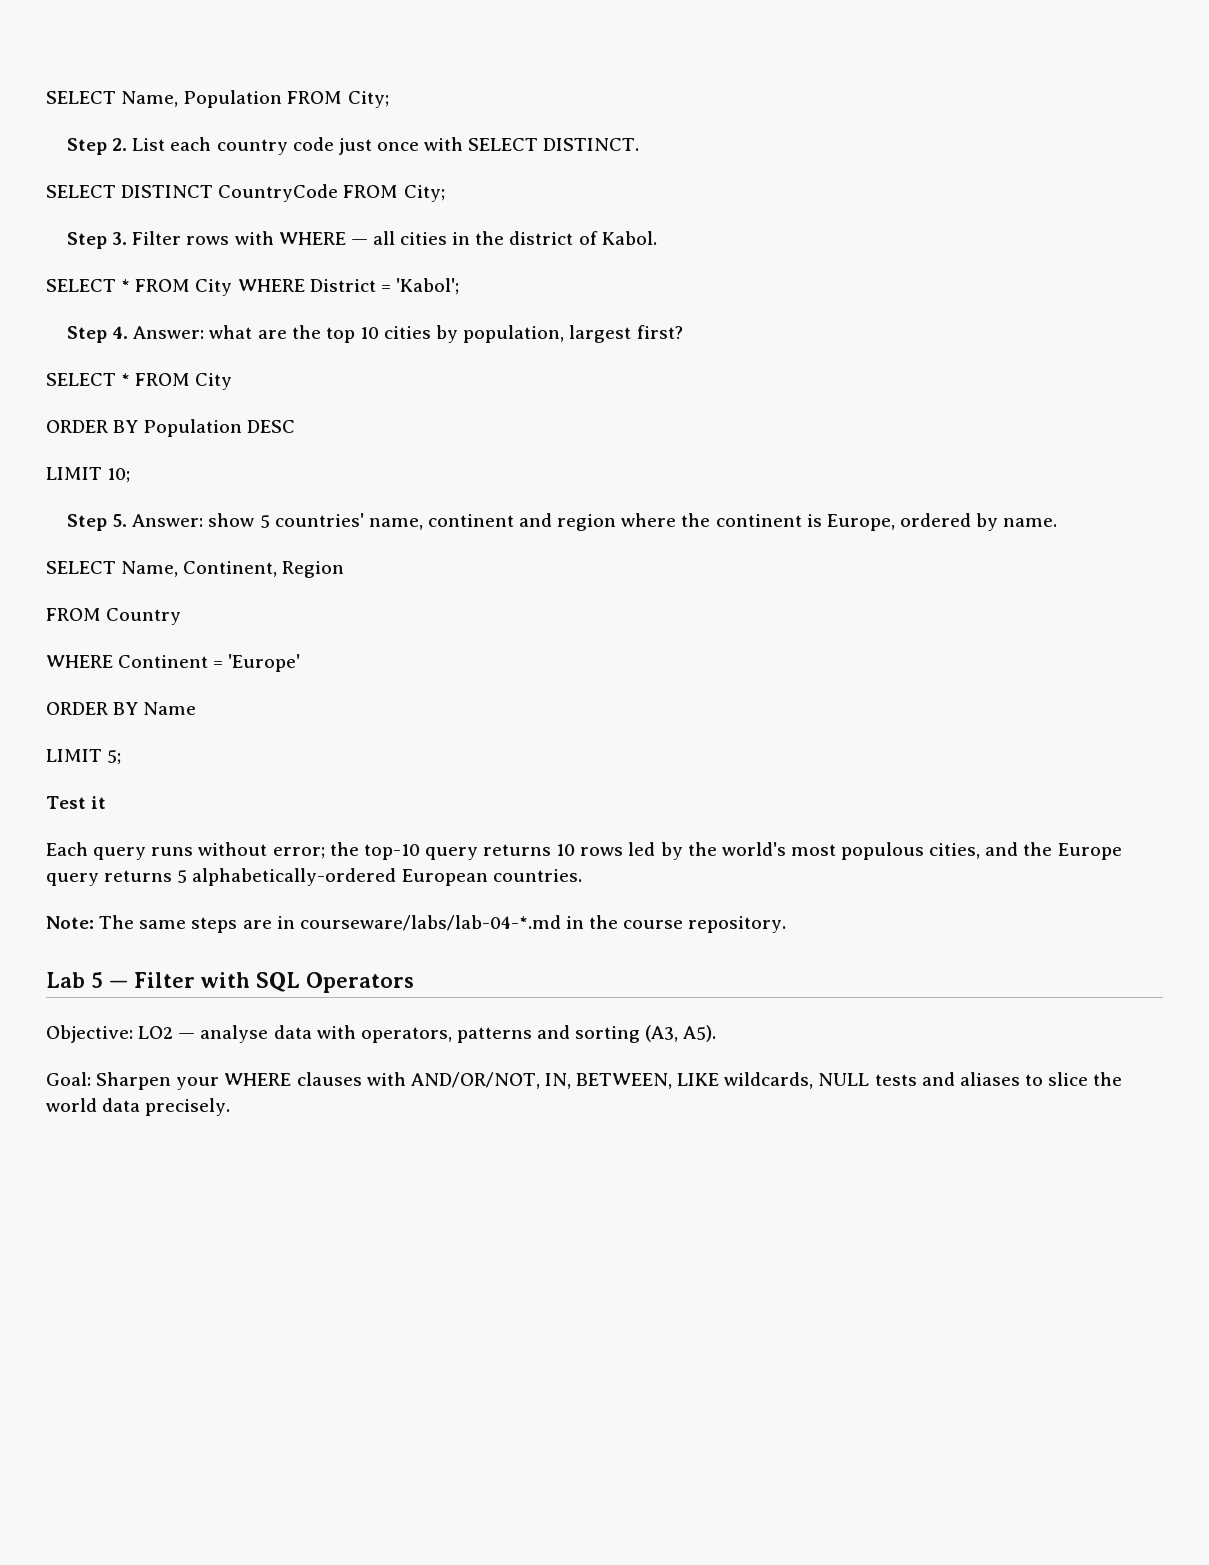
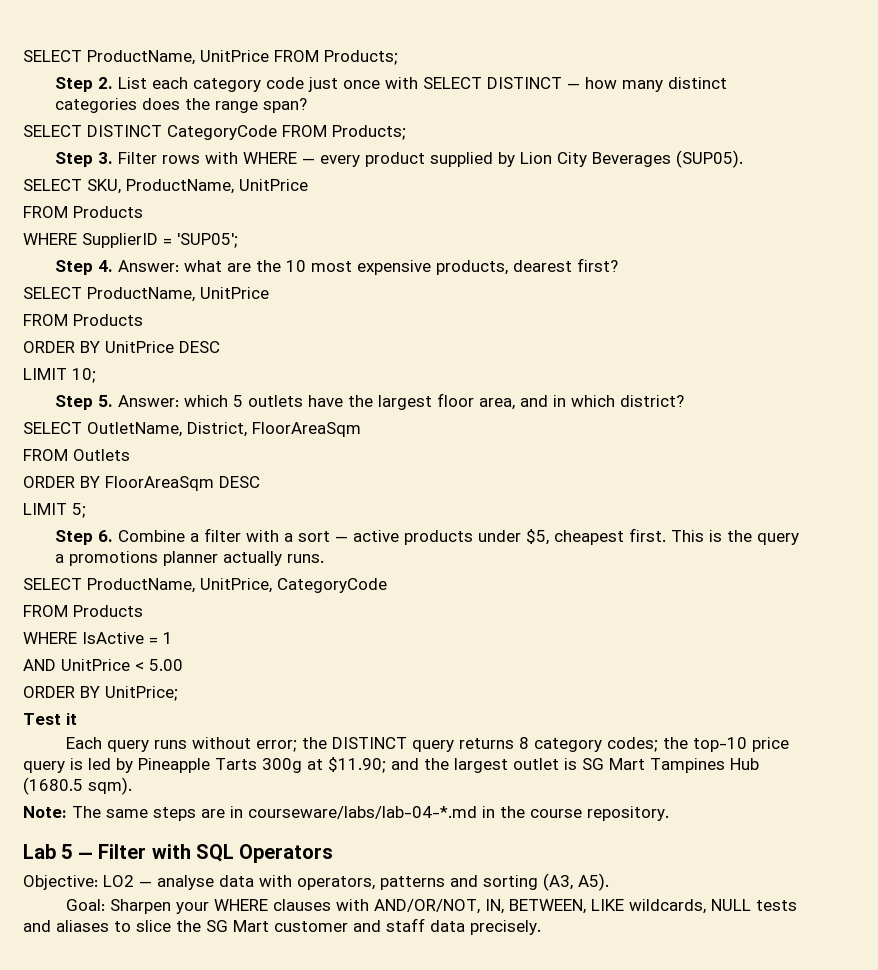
[46,90,389,108] SELECT Name, Population FROM City; -> [23,50,398,65] SELECT ProductName, UnitPrice FROM Products;
[216,139,288,155] country -> [192,78,261,92] category
[543,138,640,151] [46,184,445,202] DISTINCT. // SELECT DISTINCT CountryCode FROM City; -> [486,77,727,92] [54,98,307,113] [23,125,406,140] DISTINCT — how many distinct categories does the range span? // SELECT DISTINCT CategoryCode FROM Products;
[372,231,657,245] [46,278,459,296] all cities in the district of Kabol. // SELECT * FROM City WHERE District = 'Kabol'; -> [319,150,743,168] [23,179,308,194] [23,206,143,218] [23,233,238,248] every product supplied by Lion City Beverages (SUP05). // SELECT SKU, ProductName, UnitPrice // FROM Products // WHERE SupplierID = 'SUP05';
[325,325,683,343] [46,373,233,390] [46,419,243,437] top 10 cities by population, largest first? // SELECT * FROM City // ORDER BY Population -> [285,258,618,275] [23,287,269,302] [23,314,143,326] [23,341,174,353] 10 most expensive products, dearest first? // SELECT ProductName, UnitPrice // FROM Products // ORDER BY UnitPrice
[208,513,1058,531] [46,561,345,578] [46,608,182,625] [46,654,301,672] [46,702,197,715] show 5 countries' name, continent and region where the continent is Europe, ordered by name. // SELECT Name, Continent, Region // FROM Country // WHERE Continent = 'Europe' // ORDER BY Name -> [183,393,684,410] [23,422,361,437] [23,449,130,461] [23,476,260,491] which 5 outlets have the largest floor area, and in which district? // SELECT OutletName, District, FloorAreaSqm // FROM Outlets // ORDER BY FloorAreaSqm DESC
(122, 757) none -> [54,528,799,545] [54,551,324,566] [23,578,387,593] [23,605,143,617] [23,632,173,644] [23,659,183,671] [23,686,178,701] // Step 6. Combine a filter with a sort — active products under $5, cheapest first. This is the query a promotions planner actually runs. // SELECT ProductName, UnitPrice, CategoryCode // FROM Products // WHERE IsActive = 1 // AND UnitPrice < 5.00 // ORDER BY UnitPrice;
[363,842,1122,860] [46,868,582,886] top-10 query returns 10 rows led by the world's most populous cities, and the Europe query returns 5 alphabetically-ordered European countries. -> [332,737,790,752] [23,757,759,773] [23,777,132,795] DISTINCT query returns 8 category codes; the top-10 price query is led by Pineapple Tarts 300g at $11.90; and the largest outlet is SG Mart Tampines Hub (1680.5 sqm).
[46,1098,97,1112] world -> [206,918,425,932] SG Mart customer and staff

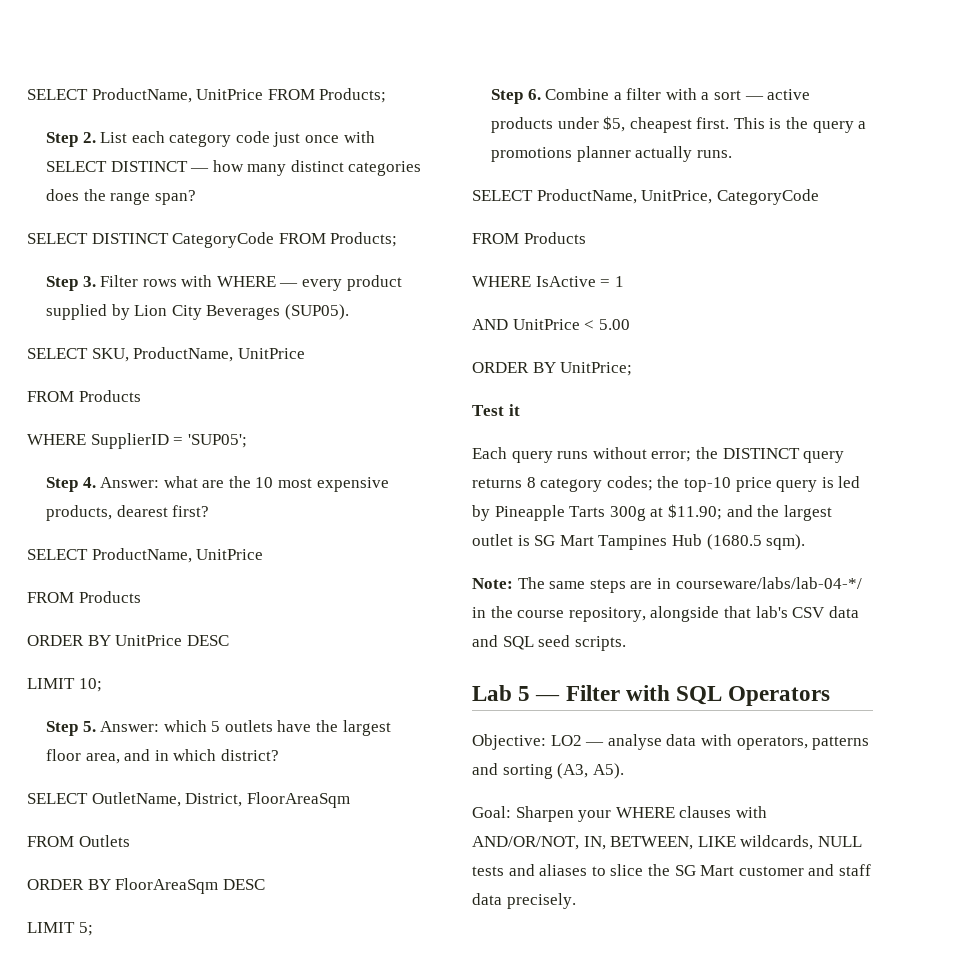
[248,806,477,819] courseware/labs/lab-04-*.md -> [675,577,862,589] courseware/labs/lab-04-*/
[587,806,669,821] repository. -> [568,606,859,622] [472,635,626,651] repository, alongside that lab's CSV data and SQL seed scripts.

